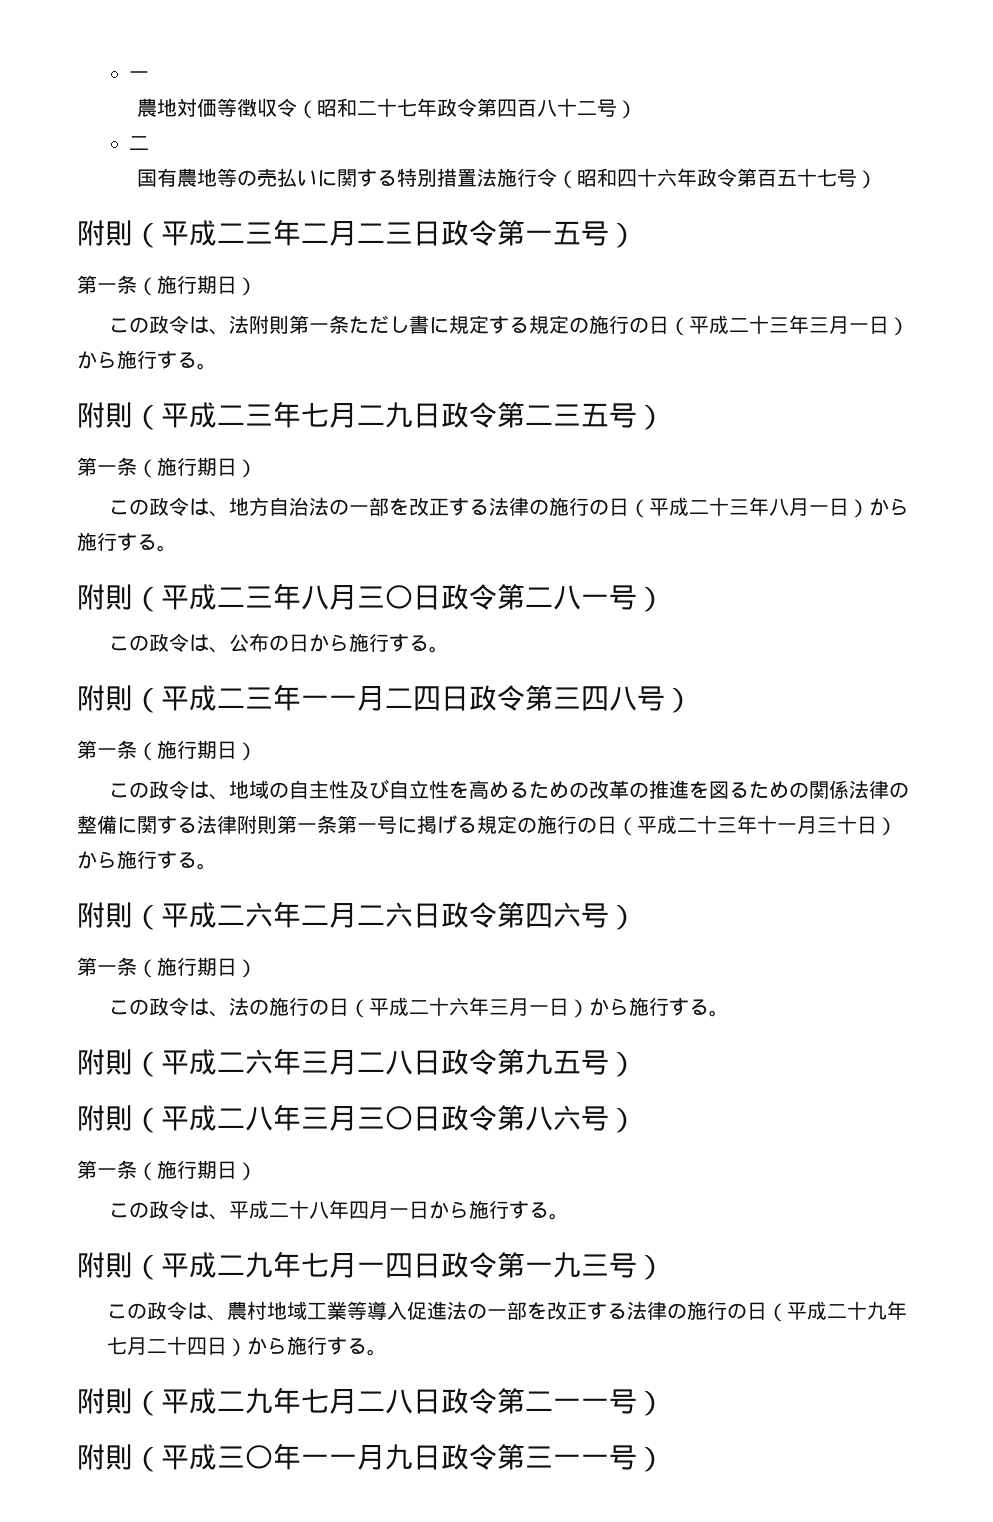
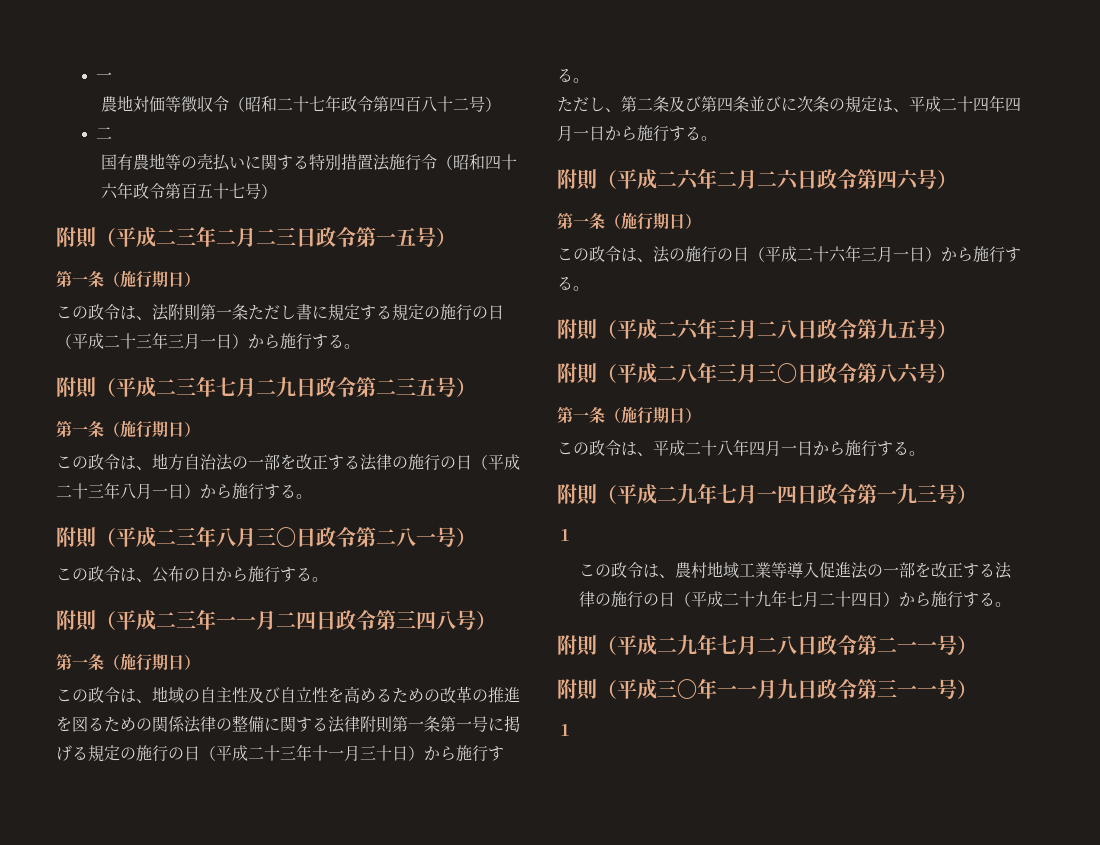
(217, 866) none -> [557,95,1021,113] [557,125,717,142] // ただし、第二条及び第四条並びに次条の規定は、平成二十四年四月一日から施行する。
(665, 1267) none -> [557,529,573,541] // １
(665, 1459) none -> [557,724,573,736] // １

